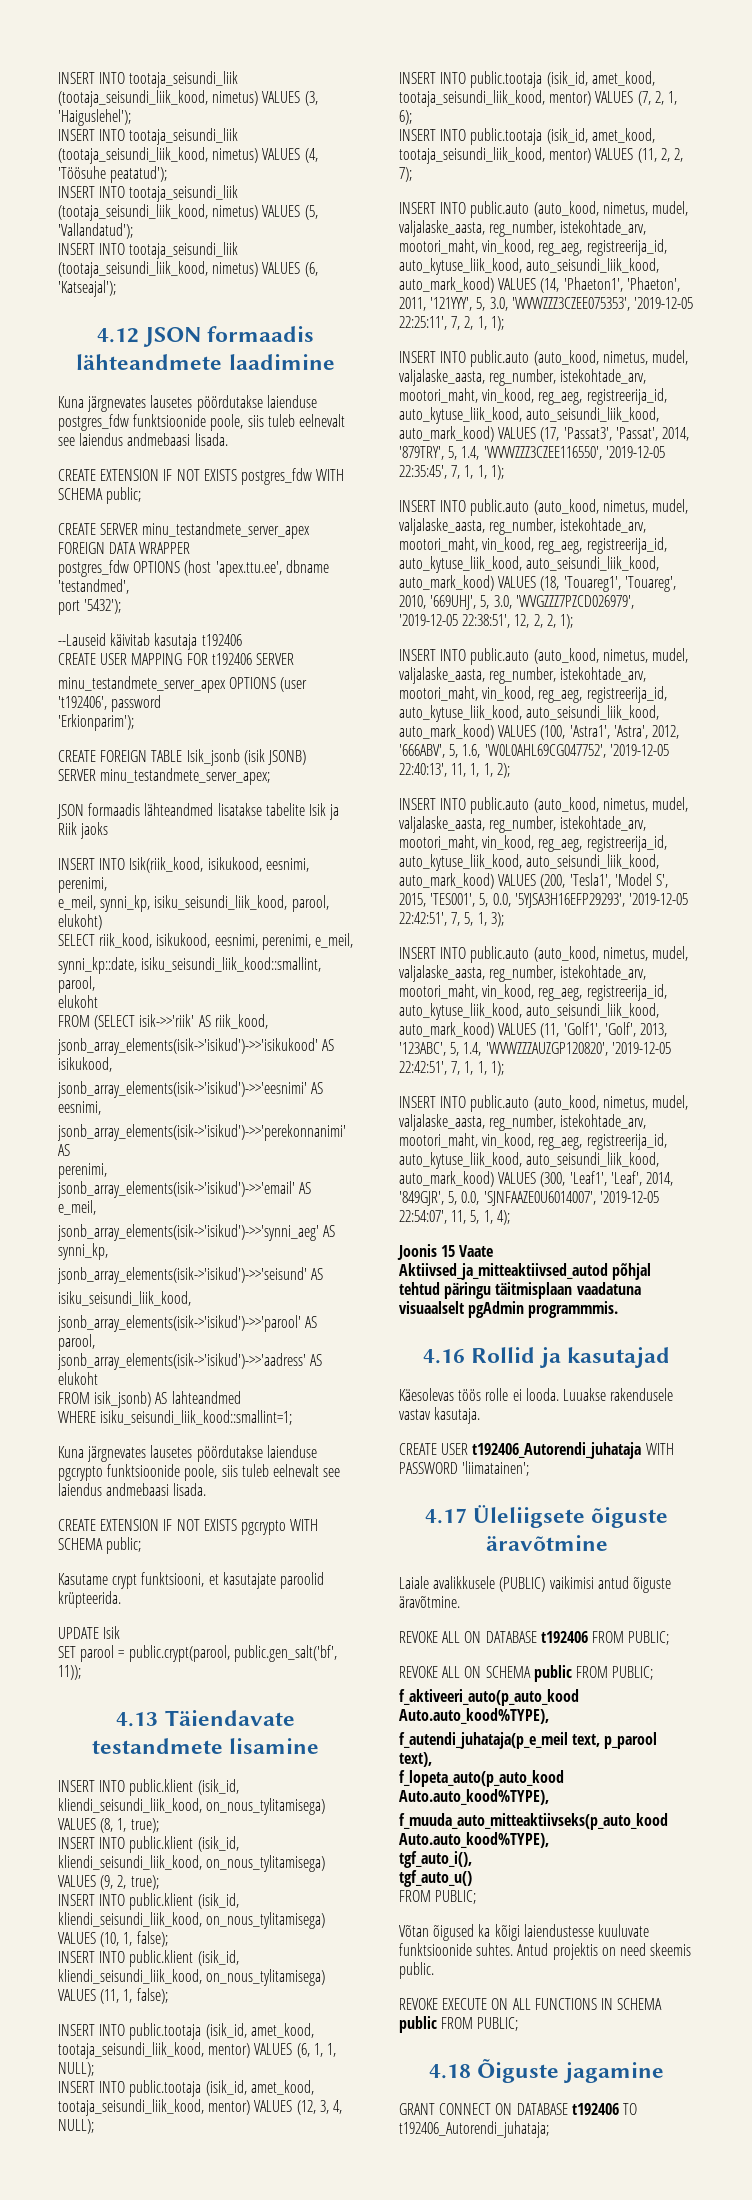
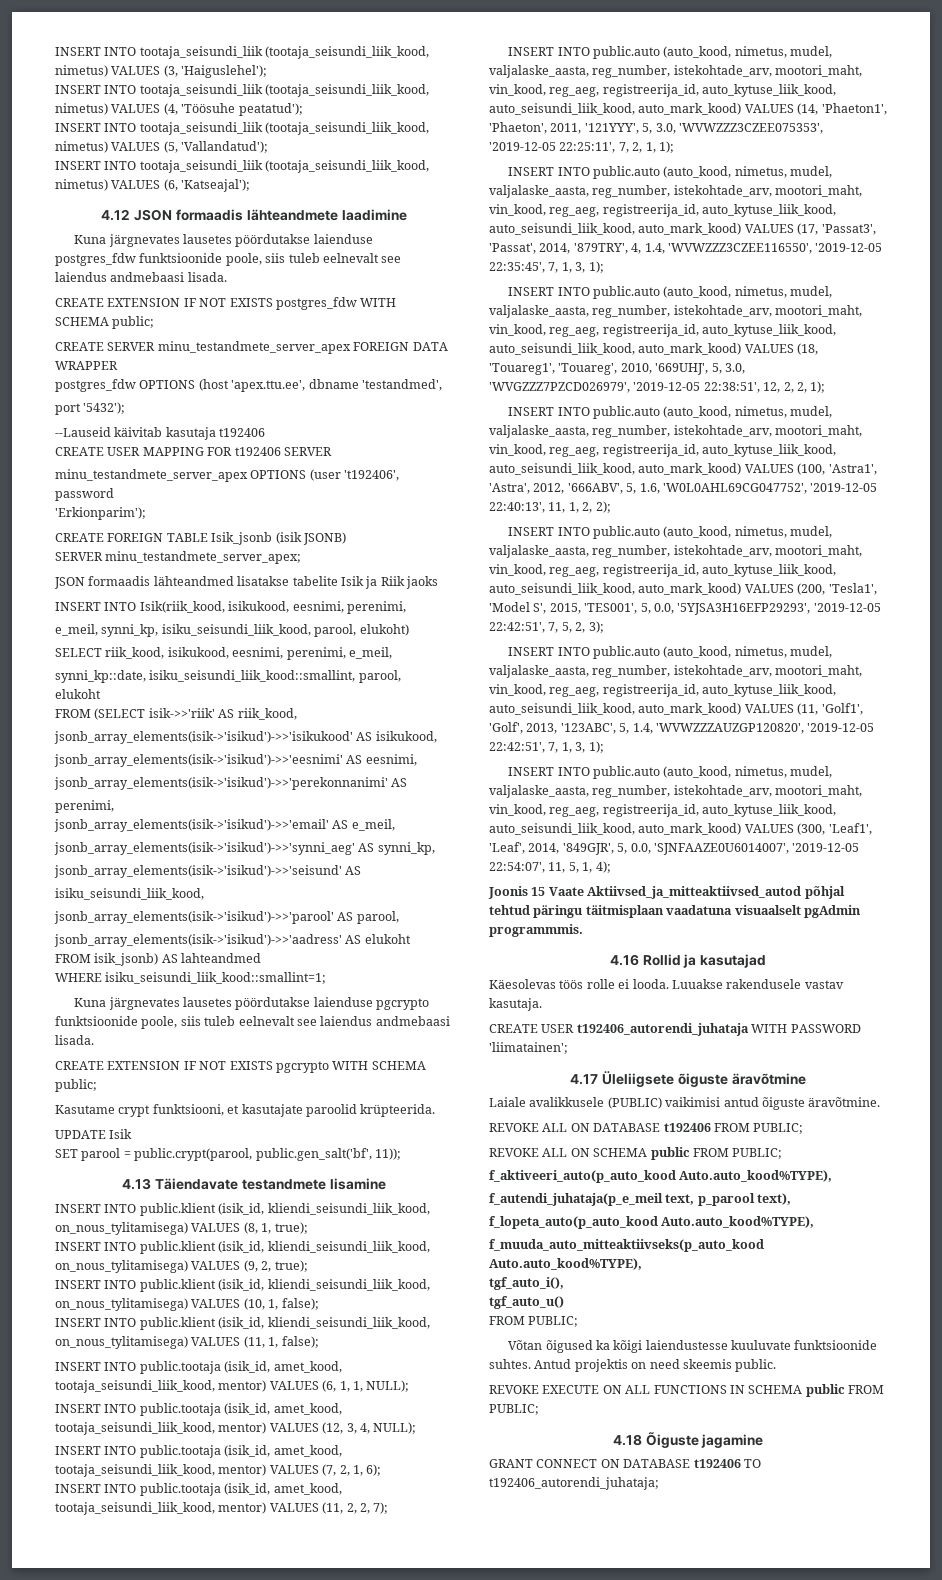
[448,446,458,460] 5, -> [631,243,642,254] 4,
[477,465,487,479] 1, -> [575,262,586,273] 3,
[483,763,493,777] 1, -> [582,502,593,513] 2,
[477,912,487,926] 1, -> [575,622,586,633] 2,
[477,1061,487,1075] 1, -> [575,742,586,753] 3,
[472,1442,642,1459] t192406_Autorendi_juhataja -> [576,1023,749,1036] t192406_autorendi_juhataja
[399,2121,549,2138] t192406_Autorendi_juhataja; -> [489,1477,659,1490] t192406_autorendi_juhataja;

